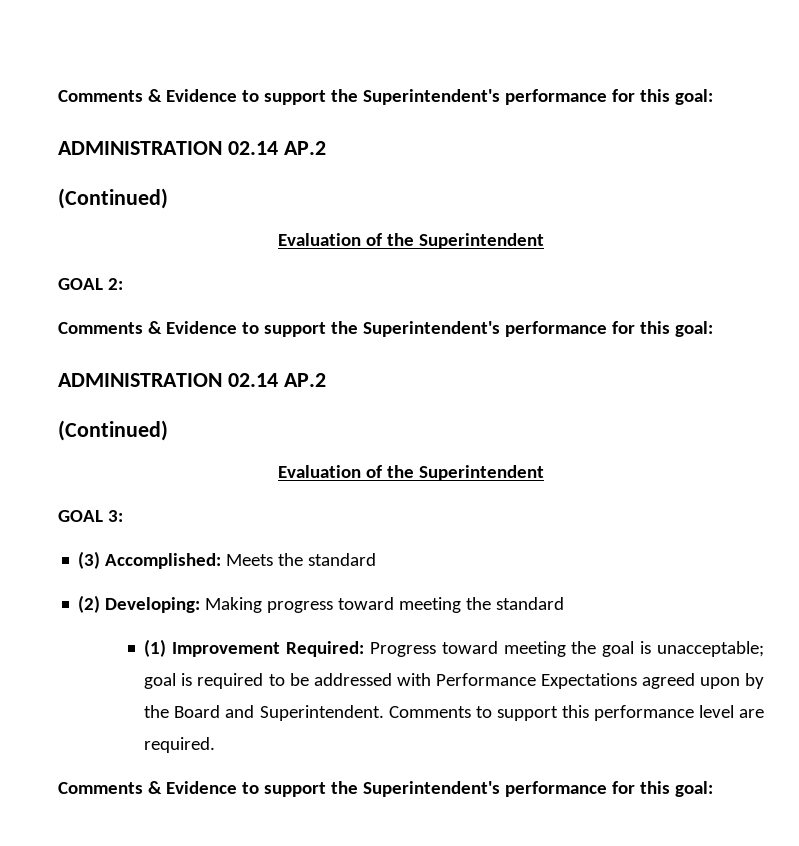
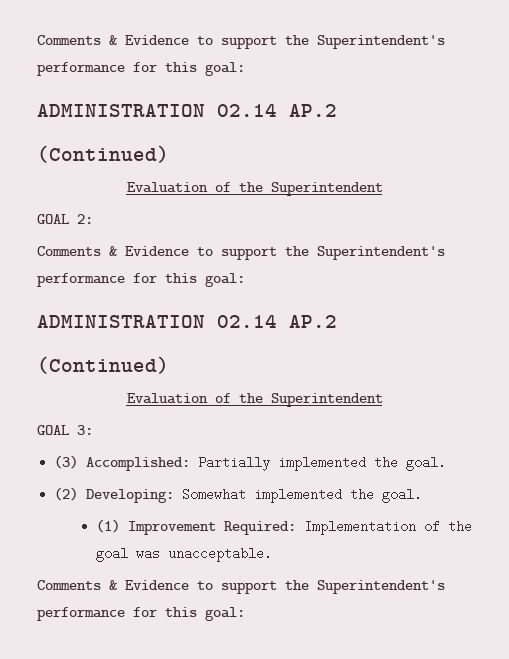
[226,553,377,566] [78,595,565,613] [144,639,764,657] [144,673,764,689] [144,705,764,721] [144,737,216,753] Meets the standard // (2) Developing: Making progress toward meeting the standard // (1) Improvement Required: Progress toward meeting the goal is unacceptable; goal is required to be addressed with Performance Expectations agreed upon by the Board and Superintendent. Comments to support this performance level are required. -> [198,456,447,471] [54,487,423,503] [95,519,472,535] [95,547,272,562] Partially implemented the goal. // (2) Developing: Somewhat implemented the goal. // (1) Improvement Required: Implementation of the goal was unacceptable.

